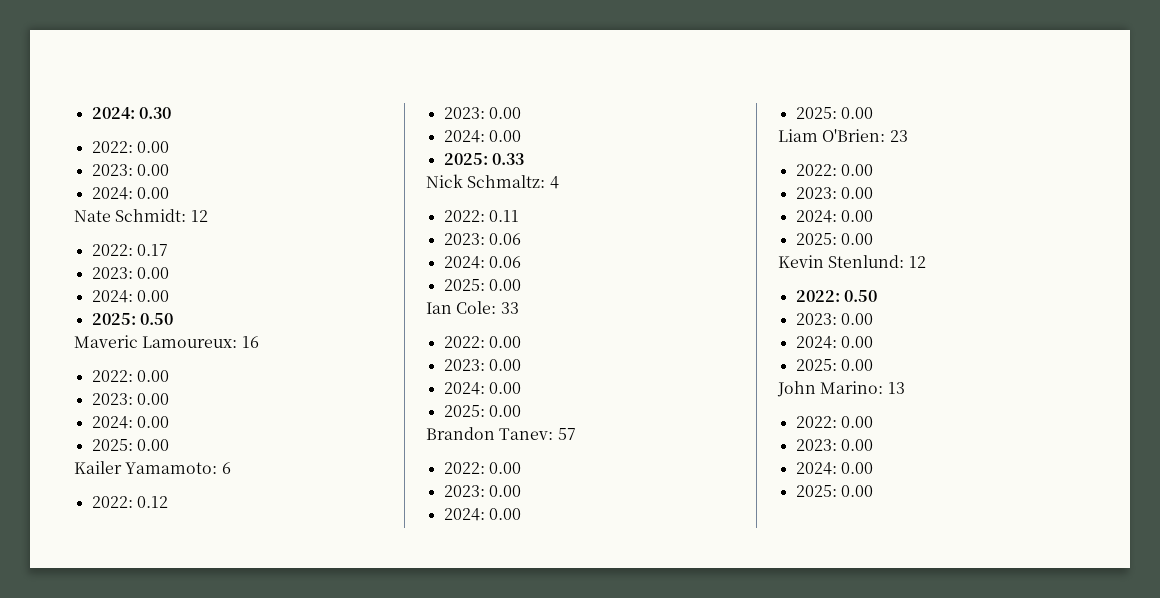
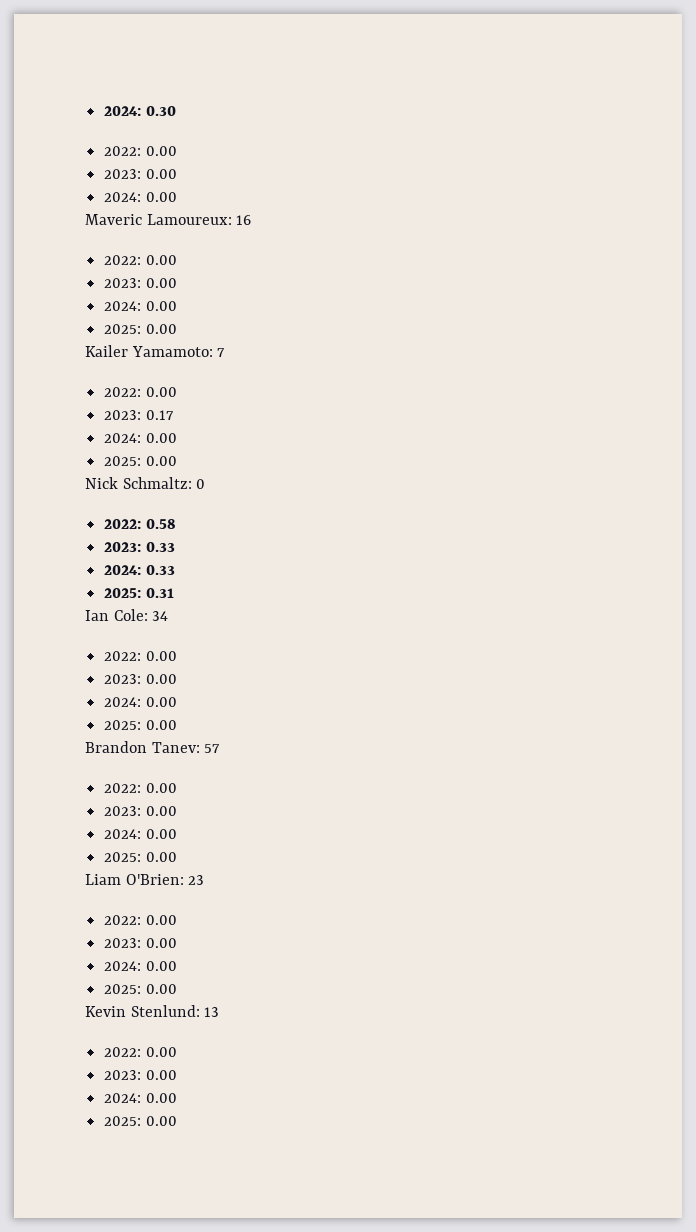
[74,209,208,222] [91,244,168,256] [91,267,169,279] [91,290,169,303] [91,313,173,325] // Nate Schmidt: 12 // 2022: 0.17 // 2023: 0.00 // 2024: 0.00 // 2025: 0.50 -> (177, 197) none
[221,462,231,474] [91,496,168,508] [443,107,521,119] [443,130,521,143] [443,153,524,165] 6 // 2022: 0.12 // 2023: 0.00 // 2024: 0.00 // 2025: 0.33 -> [217,348,226,357] [104,387,177,397] [104,410,174,420] [104,433,177,443] [104,456,177,466] 7 // 2022: 0.00 // 2023: 0.17 // 2024: 0.00 // 2025: 0.00
[549,176,559,189] [443,210,519,222] [443,233,521,245] [443,256,521,269] [443,279,521,291] 4 // 2022: 0.11 // 2023: 0.06 // 2024: 0.06 // 2025: 0.00 -> [196,479,206,489] [104,519,176,529] [104,542,175,552] [104,565,175,575] [104,588,174,598] 0 // 2022: 0.58 // 2023: 0.33 // 2024: 0.33 // 2025: 0.31
[500,302,519,314] 33 -> [152,611,169,621] 34
[908,256,926,268] [795,290,877,302] [795,313,873,325] [795,336,873,349] [795,359,873,371] [777,381,884,397] 12 // 2022: 0.50 // 2023: 0.00 // 2024: 0.00 // 2025: 0.00 // John Marino: -> (200, 1011) none

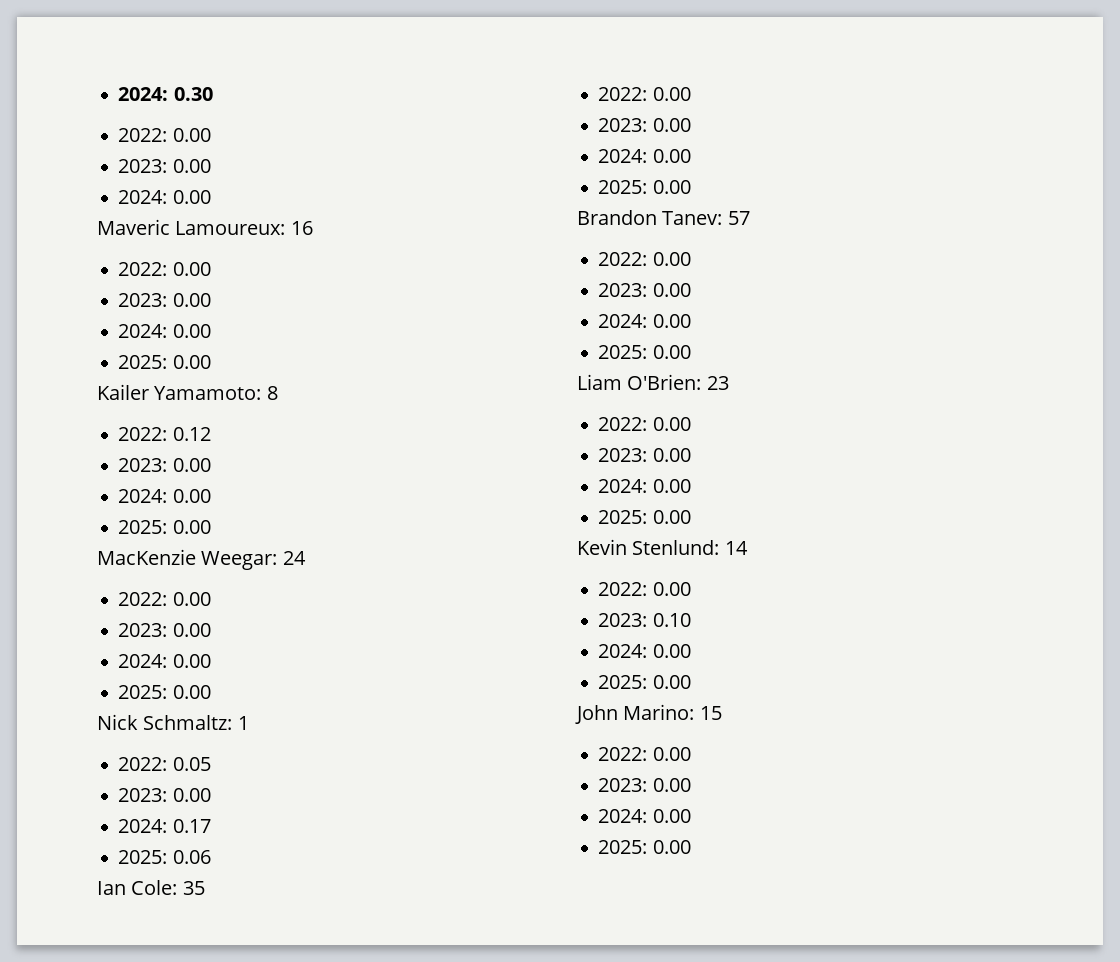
[217,348,226,357] [104,387,177,397] [104,410,174,420] 7 // 2022: 0.00 // 2023: 0.17 -> [266,386,278,400] [118,427,211,441] [118,458,211,472] [118,489,211,503] [118,520,211,534] [97,549,306,570] [118,592,211,606] [118,623,211,637] 8 // 2022: 0.12 // 2023: 0.00 // 2024: 0.00 // 2025: 0.00 // MacKenzie Weegar: 24 // 2022: 0.00 // 2023: 0.00
[196,479,206,489] [104,519,176,529] [104,542,175,552] [104,565,175,575] [104,588,174,598] 0 // 2022: 0.58 // 2023: 0.33 // 2024: 0.33 // 2025: 0.31 -> [237,716,249,730] [118,757,211,771] [118,788,211,802] [118,819,211,833] [118,850,211,864] 1 // 2022: 0.05 // 2023: 0.00 // 2024: 0.17 // 2025: 0.06
[152,611,169,621] 34 -> [182,881,205,895] 35
[204,1007,220,1017] 13 -> [724,541,748,555] [598,582,691,596] [598,613,691,627] [598,644,691,658] [598,675,691,689] [575,704,722,724] 14 // 2022: 0.00 // 2023: 0.10 // 2024: 0.00 // 2025: 0.00 // John Marino: 15

